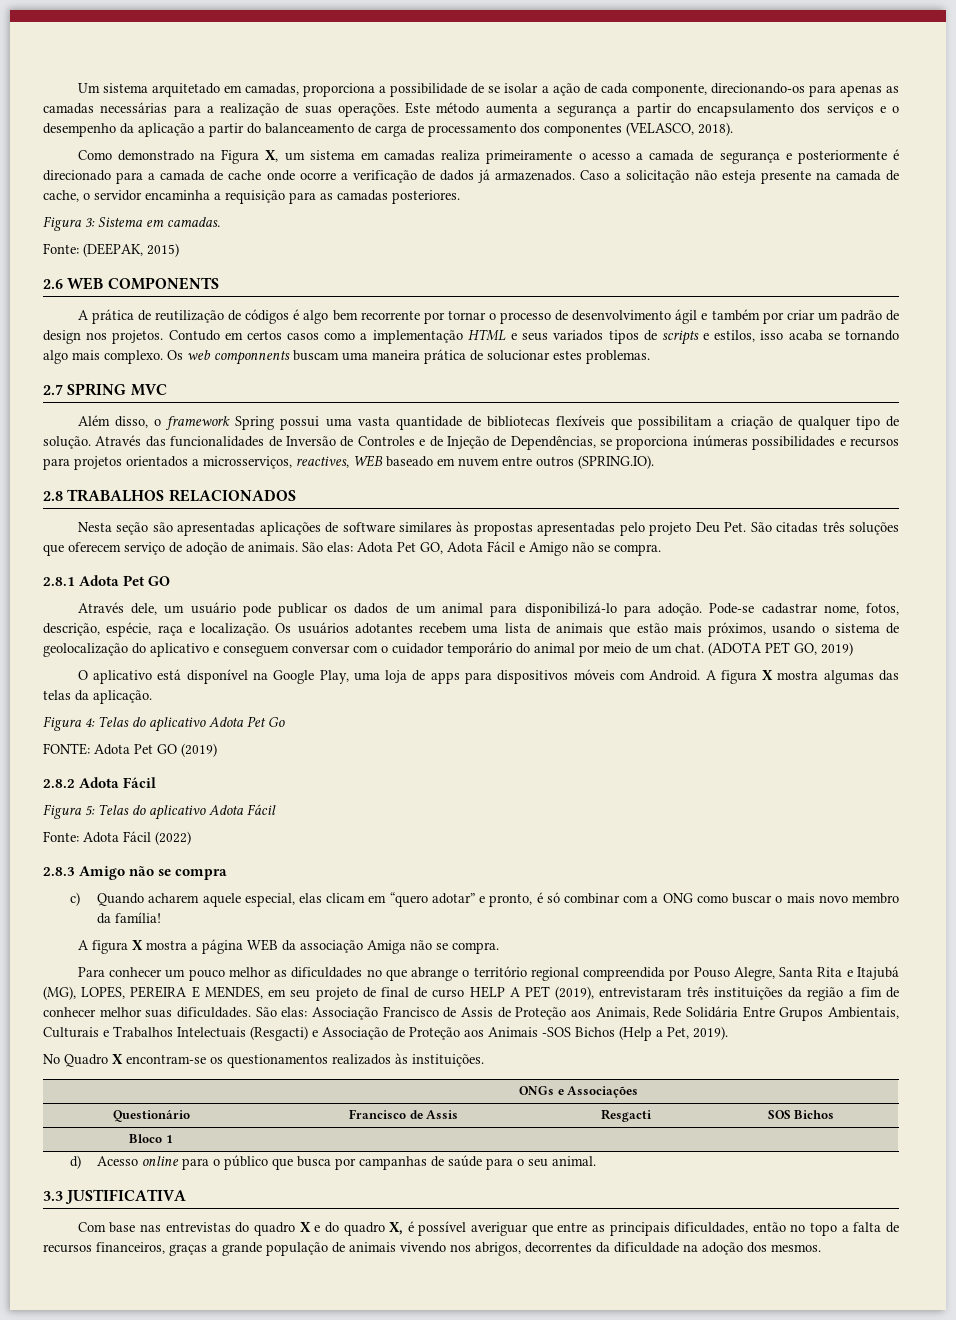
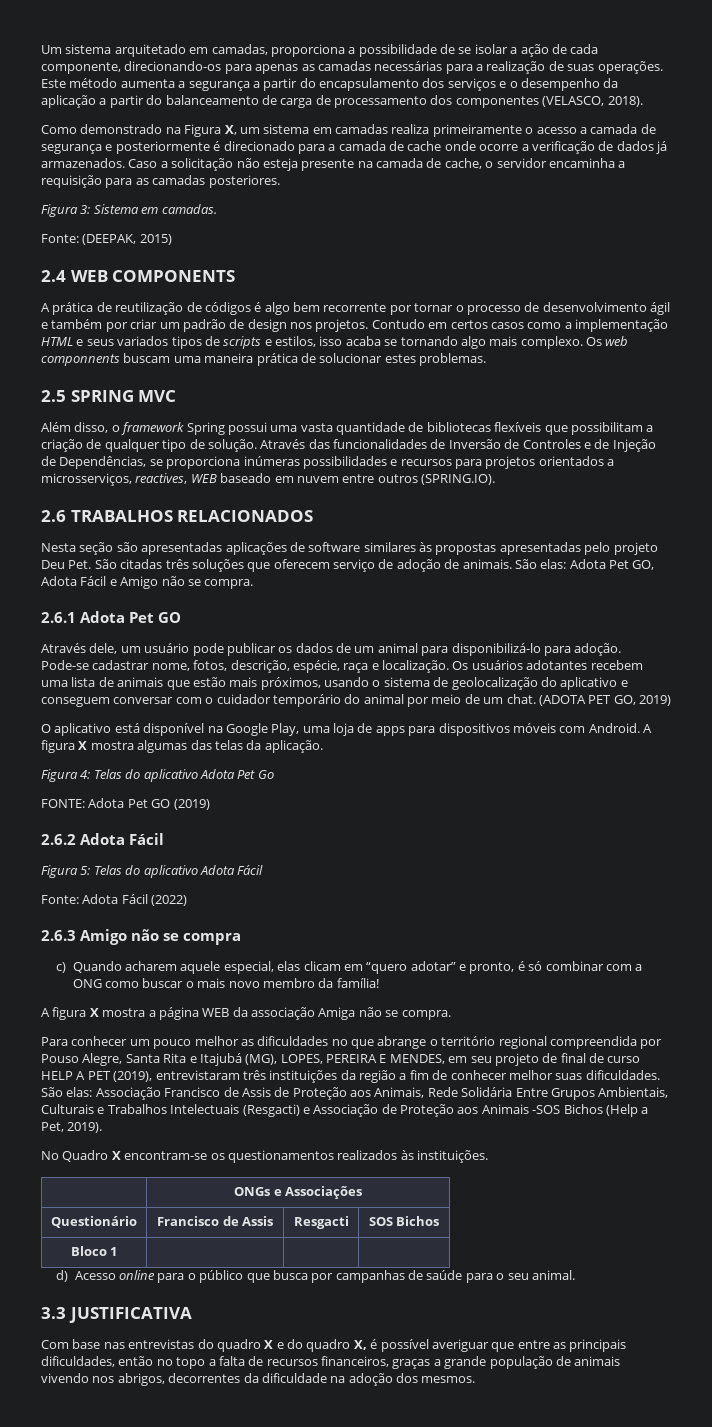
[43,279,63,289] 2.6 -> [41,270,66,282] 2.4
[43,384,63,395] 2.7 -> [41,390,66,402] 2.5
[43,491,63,501] 2.8 -> [41,510,66,522] 2.6
[43,577,75,586] 2.8.1 -> [41,612,76,623] 2.6.1
[43,779,75,788] 2.8.2 -> [41,834,76,845] 2.6.2
[43,867,75,876] 2.8.3 -> [41,930,76,941] 2.6.3

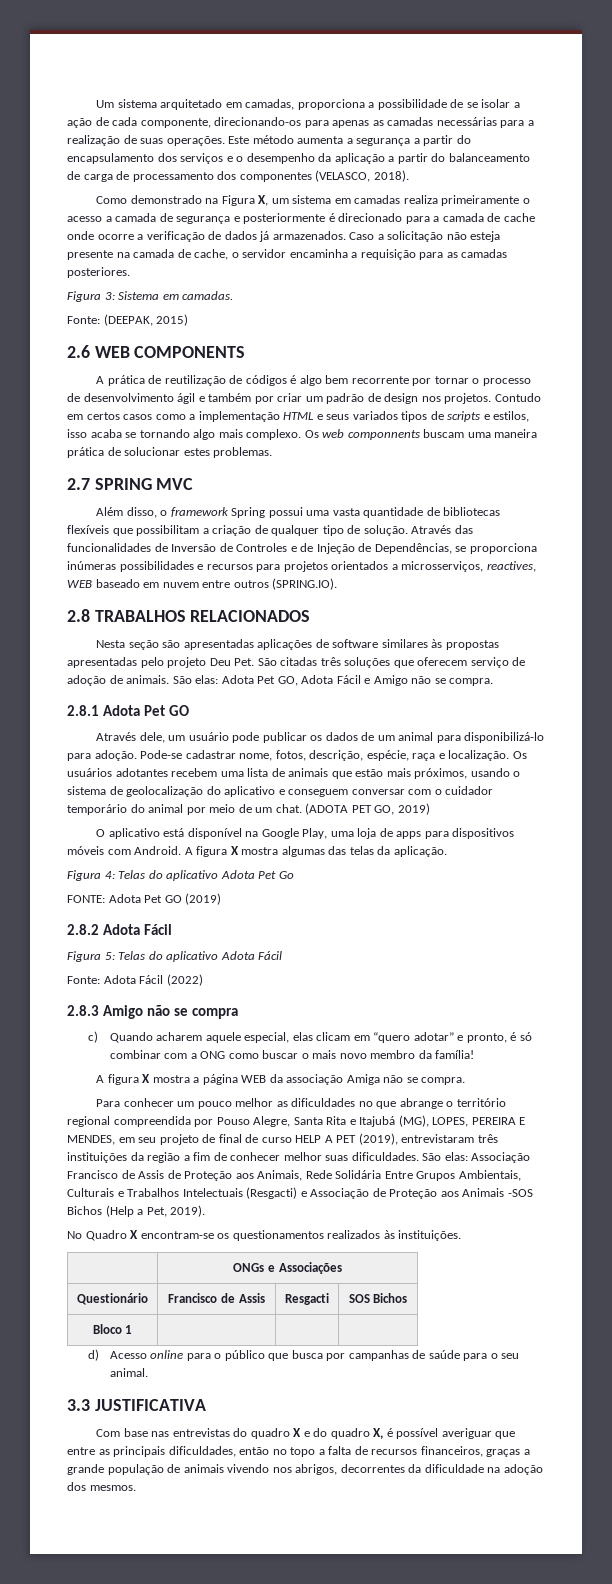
[41,270,66,282] 2.4 -> [67,345,90,358] 2.6
[41,390,66,402] 2.5 -> [67,478,90,490] 2.7
[41,510,66,522] 2.6 -> [67,609,90,622] 2.8
[41,612,76,623] 2.6.1 -> [67,705,99,716] 2.8.1
[41,834,76,845] 2.6.2 -> [67,924,99,935] 2.8.2
[41,930,76,941] 2.6.3 -> [67,1005,99,1016] 2.8.3

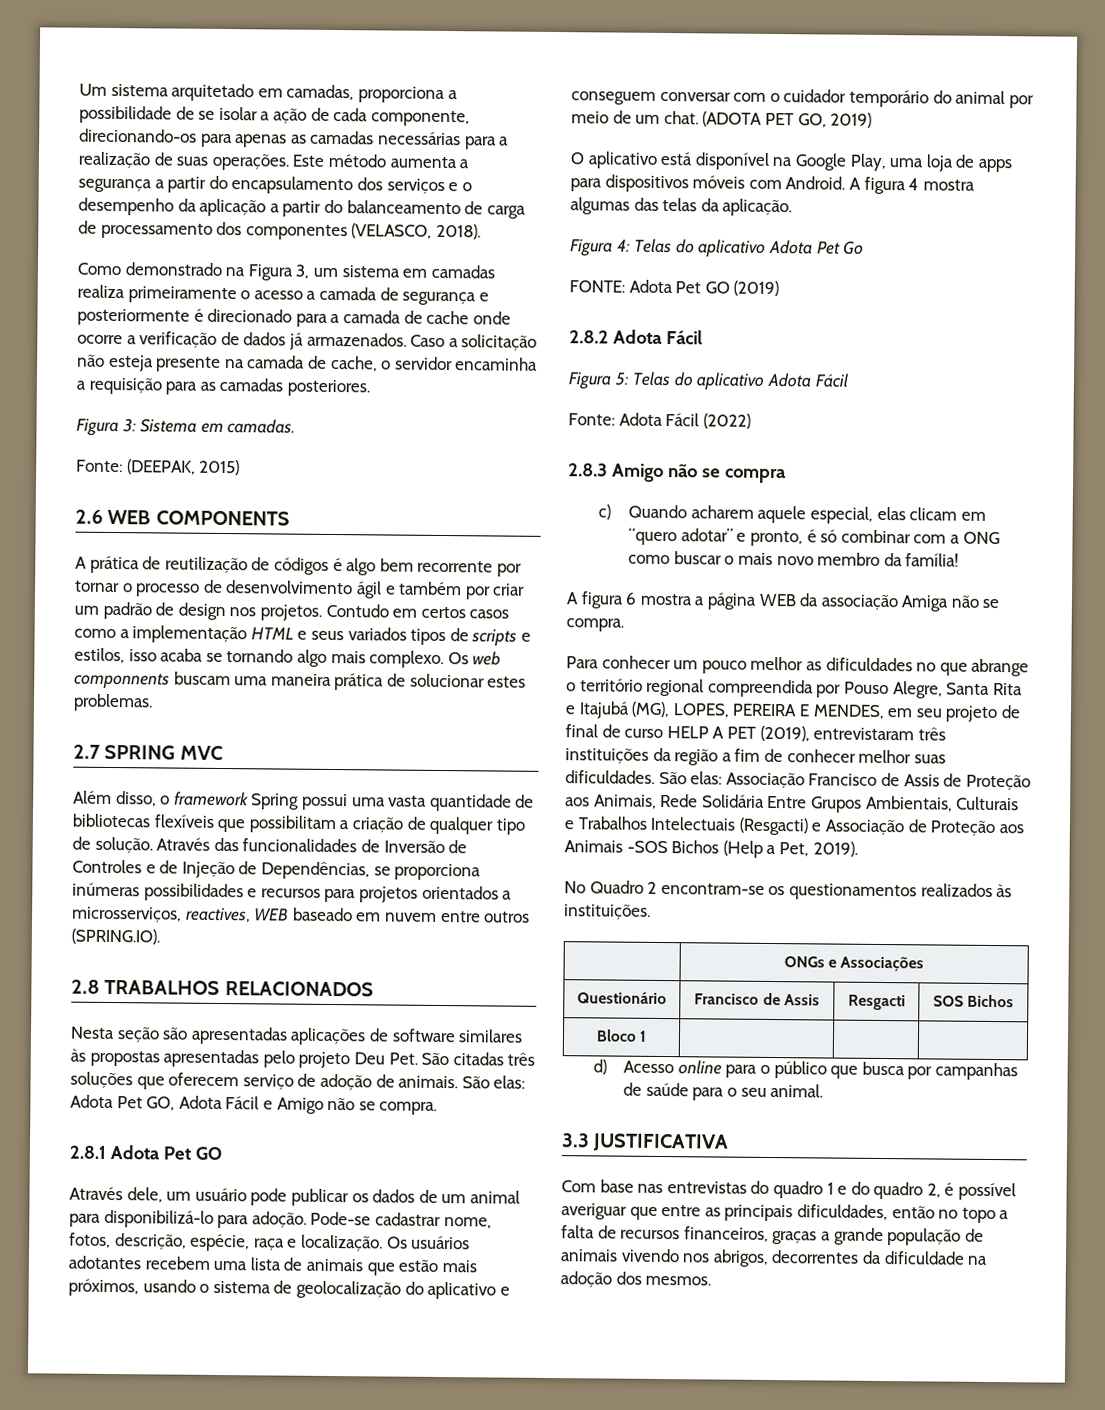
[258,195,269,206] X, -> [295,264,310,279] 3,
[230,846,239,855] X -> [908,178,920,191] 4
[142,1074,151,1083] X -> [625,592,638,605] 6
[130,1230,139,1239] X -> [647,881,658,894] 2
[293,1428,302,1437] X -> [826,1182,834,1195] 1
[373,1428,384,1439] X, -> [926,1183,941,1198] 2,

